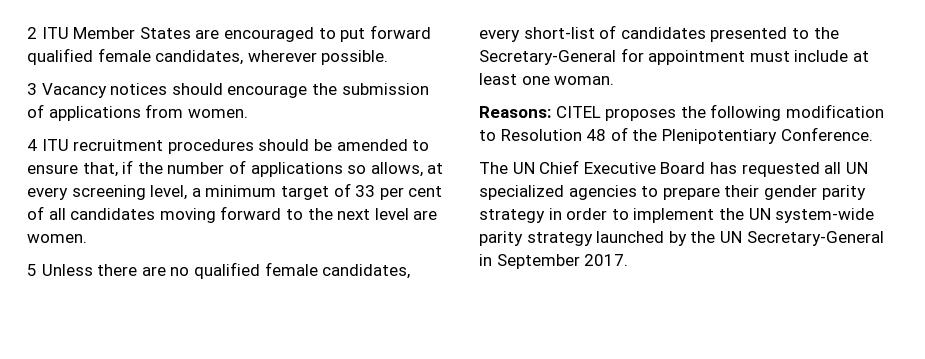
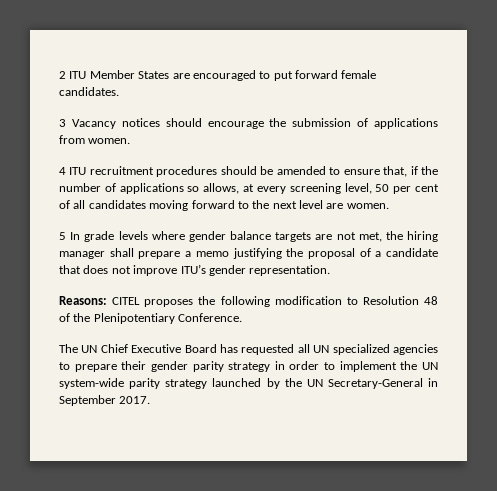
[27,48,389,65] qualified female candidates, wherever possible. -> [341,70,377,79] [59,87,119,96] female candidates.
[191,183,376,200] a minimum target of 33 -> [375,184,390,192] 50
[41,262,411,279] [479,25,839,42] [479,48,869,65] [479,73,615,85] Unless there are no qualified female candidates, every short-list of candidates presented to the Secretary-General for appointment must include at least one woman. -> [70,231,439,242] [59,248,438,259] [59,264,331,276] In grade levels where gender balance targets are not met, the hiring manager shall prepare a memo justifying the proposal of a candidate that does not improve ITU’s gender representation.

